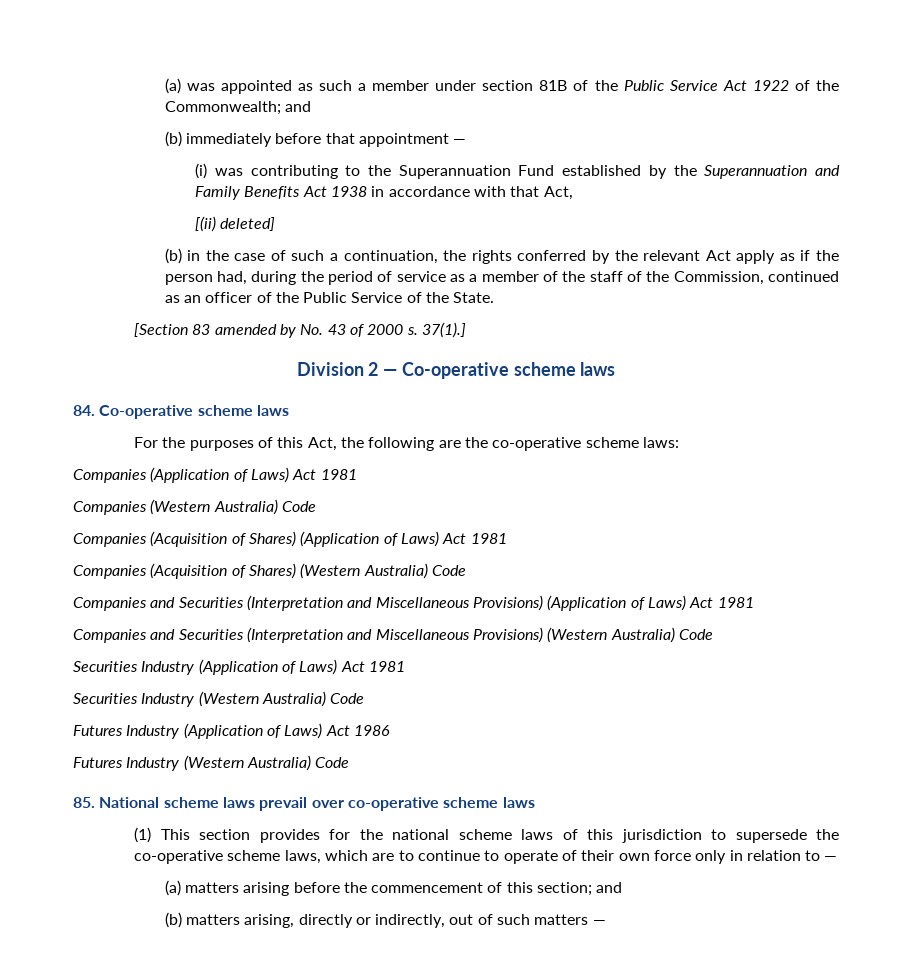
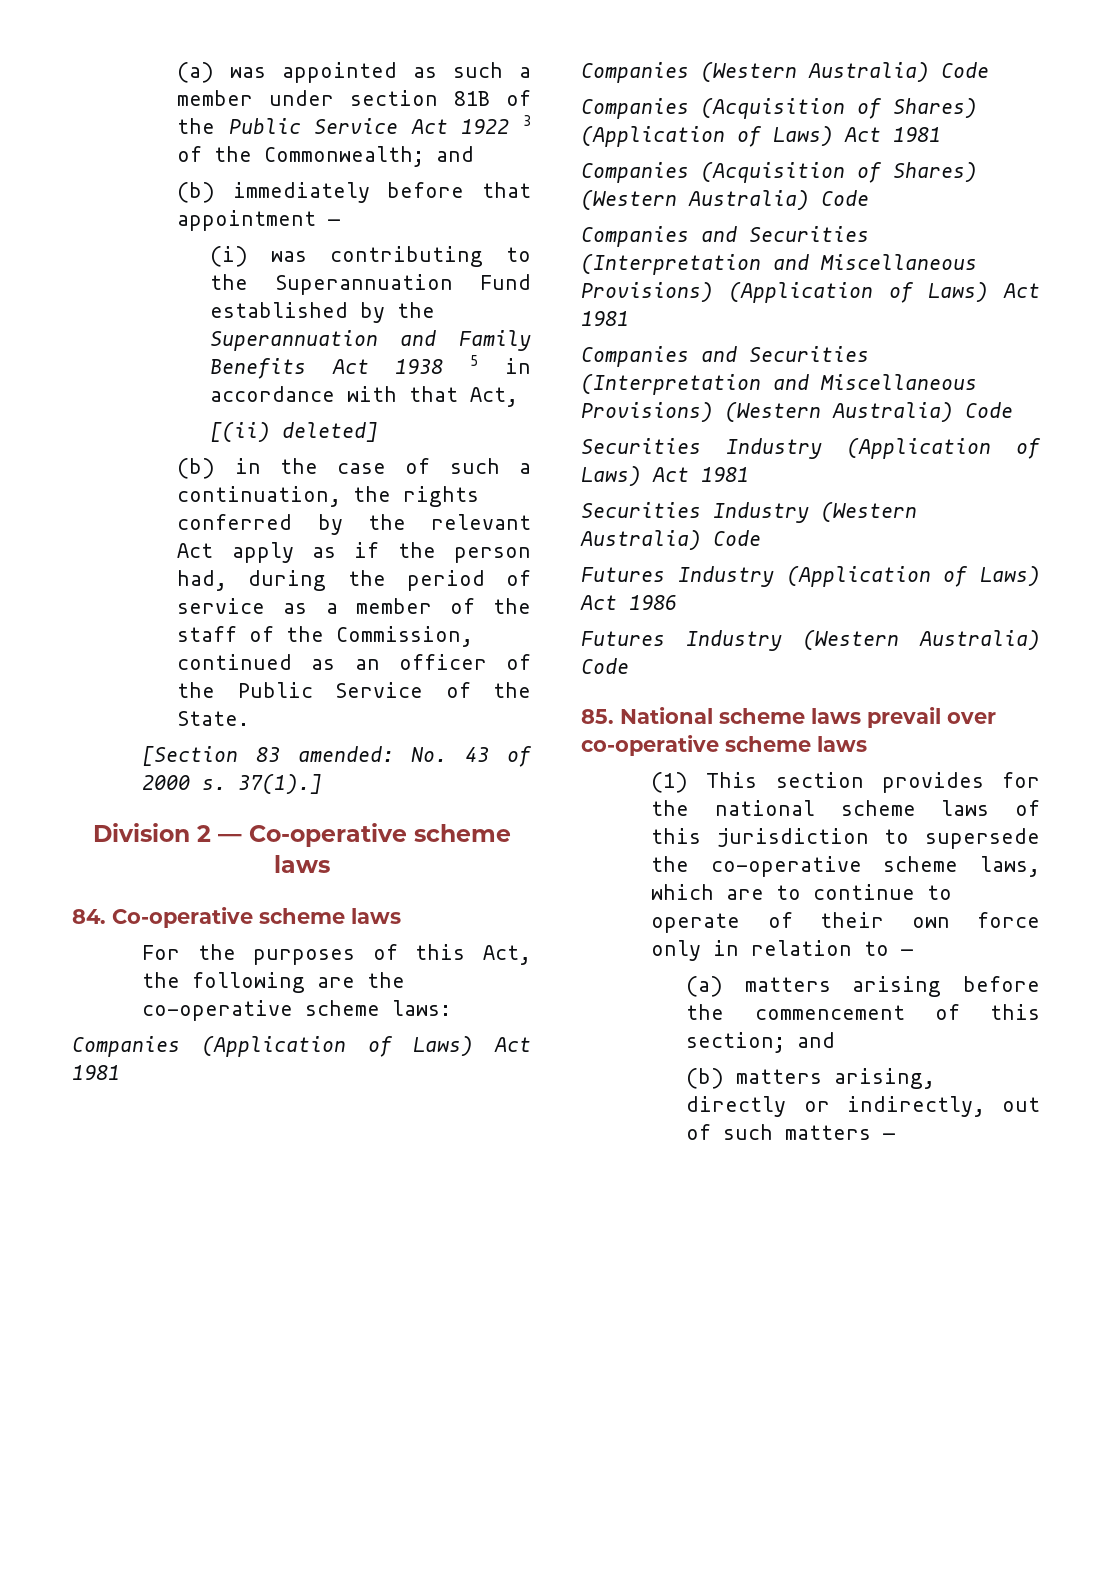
(789, 85) none -> [523,115,531,126] 3
(368, 191) none -> [470,355,479,366] 5
[214,324,297,338] amended by -> [297,746,394,762] amended:

